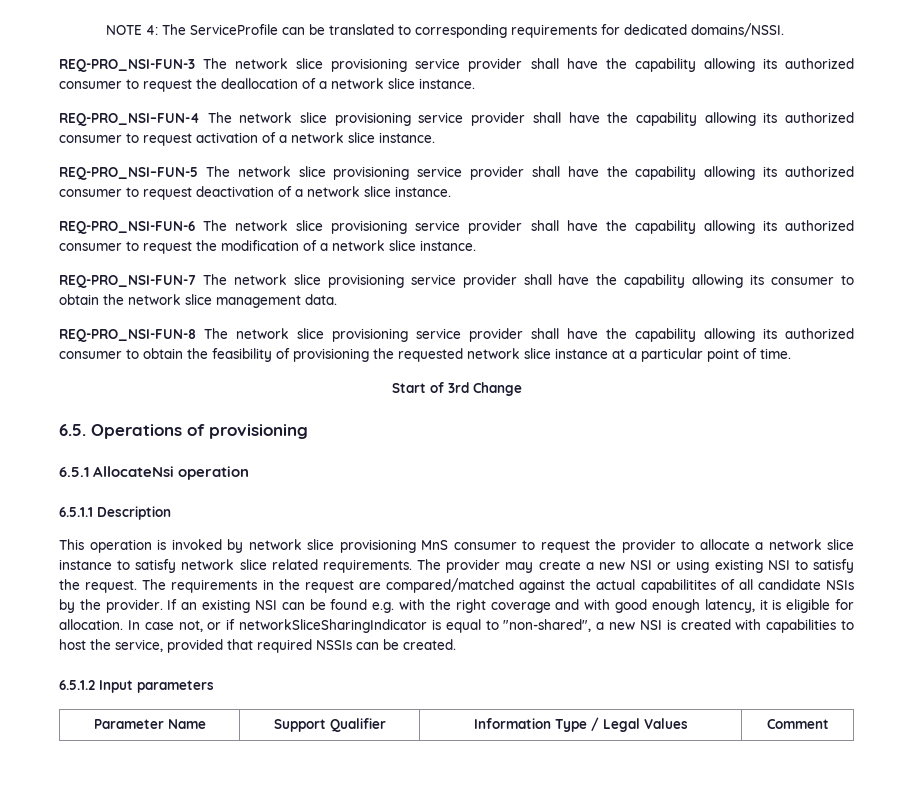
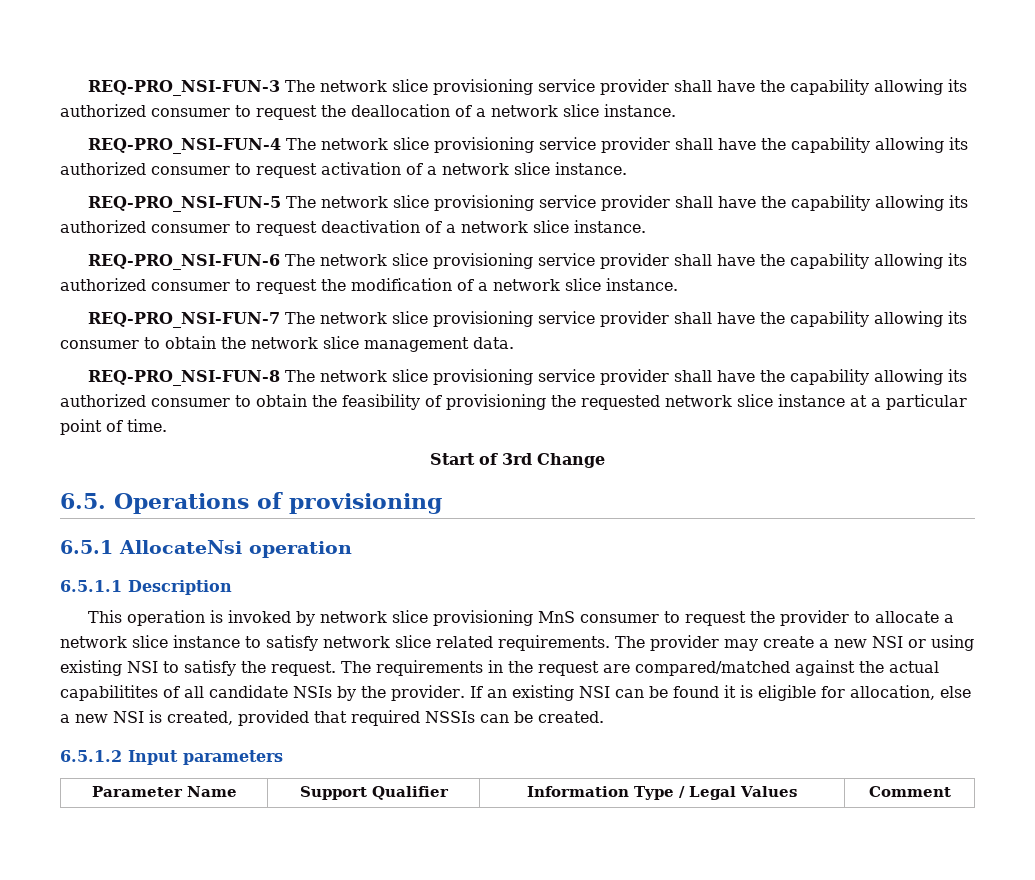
[106,23,785,38] NOTE 4: The ServiceProfile can be translated to corresponding requirements for dedicated domains/NSSI. // -> (88, 88) none
[372,599,855,613] [59,619,855,633] [59,639,163,652] e.g. with the right coverage and with good enough latency, it is eligible for allocation. In case not, or if networkSliceSharingIndicator is equal to "non-shared", a new NSI is created with capabilities to host the service, -> [723,685,971,701] [60,710,233,725] it is eligible for allocation, else a new NSI is created,

